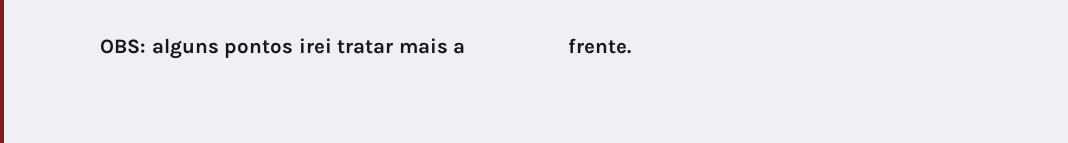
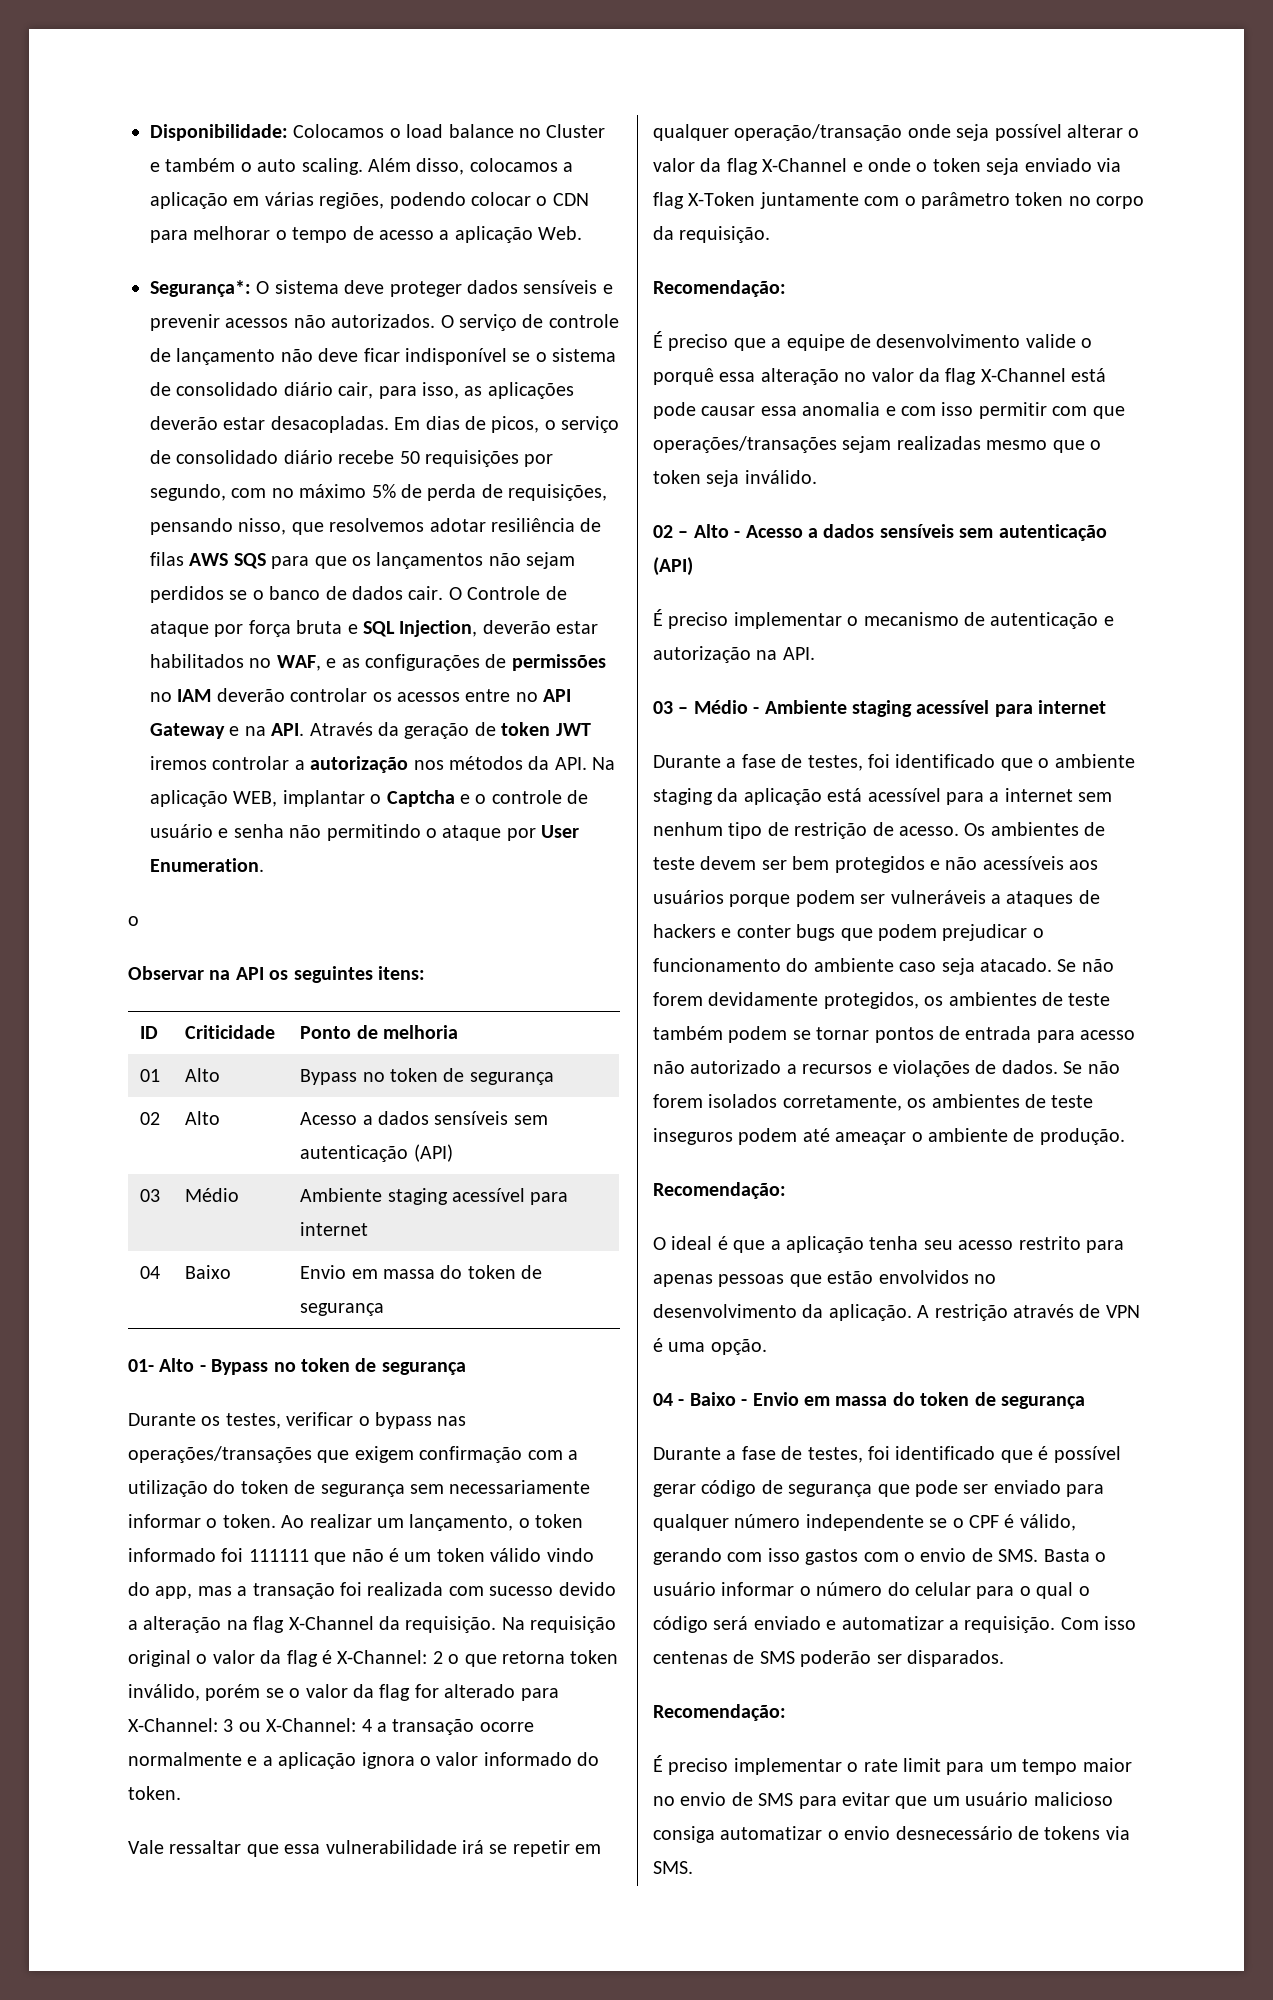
[100,38,631,59] OBS: alguns pontos irei tratar mais a frente. -> [150,124,606,141] [150,158,574,175] [150,192,589,209] [150,226,583,243] [150,280,613,297] [150,314,619,331] [150,348,617,365] [150,382,574,399] [150,416,620,433] [150,450,554,467] [150,484,608,501] [150,518,602,535] [150,552,576,569] [150,586,567,603] [150,620,599,637] [150,654,606,671] [150,688,572,702] [150,722,591,739] [150,756,616,773] [150,790,589,807] [150,824,580,841] [150,858,264,872] [128,916,139,926] [128,966,425,983] [140,1026,159,1039] [185,1025,276,1039] [300,1025,459,1039] [140,1069,161,1082] [185,1068,221,1082] [300,1068,554,1085] [140,1112,161,1125] [185,1111,221,1125] [300,1111,548,1125] [300,1144,453,1162] [140,1189,161,1202] [185,1188,240,1202] [300,1188,569,1205] [300,1222,369,1236] [140,1266,161,1279] [185,1265,232,1279] [300,1265,543,1279] [300,1303,385,1316] [128,1358,466,1375] [128,1412,467,1429] [128,1446,578,1463] [128,1480,591,1497] [128,1514,584,1531] [128,1548,594,1565] [128,1582,616,1599] [128,1616,617,1633] [128,1650,619,1667] [128,1684,559,1701] [128,1718,534,1735] [128,1752,600,1769] [128,1786,181,1800] [128,1840,602,1857] [653,124,1140,141] [653,158,1121,175] [653,192,1145,209] [653,226,771,243] [653,280,786,297] [653,331,1093,351] [653,368,1107,385] [653,402,1125,419] [653,436,1101,453] [653,470,817,487] [653,524,1107,541] [653,557,693,576] [653,609,1114,629] [653,646,815,663] [653,700,1107,717] [653,754,1135,771] [653,788,1113,805] [653,822,1106,839] [653,856,1099,873] [653,890,1100,907] [653,924,1044,941] [653,958,1114,975] [653,992,1111,1009] [653,1026,1136,1043] [653,1060,1120,1077] [653,1094,1094,1111] [653,1128,1125,1145] [653,1182,786,1199] [653,1236,1124,1253] [653,1270,996,1287] [653,1304,1140,1321] [653,1338,767,1355] [653,1392,1085,1409] [653,1446,1121,1463] [653,1480,1105,1497] [653,1514,1076,1531] [653,1548,1106,1565] [653,1582,1090,1599] [653,1616,1137,1633] [653,1650,1004,1667] [653,1704,786,1721] [653,1755,1132,1775] [653,1792,1113,1809] [653,1826,1130,1843] [653,1861,693,1874] Disponibilidade: Colocamos o load balance no Cluster e também o auto scaling. Além disso, colocamos a aplicação em várias regiões, podendo colocar o CDN para melhorar o tempo de acesso a aplicação Web. // Segurança*: O sistema deve proteger dados sensíveis e prevenir acessos não autorizados. O serviço de controle de lançamento não deve ficar indisponível se o sistema de consolidado diário cair, para isso, as aplicações deverão estar desacopladas. Em dias de picos, o serviço de consolidado diário recebe 50 requisições por segundo, com no máximo 5% de perda de requisições, pensando nisso, que resolvemos adotar resiliência de filas AWS SQS para que os lançamentos não sejam perdidos se o banco de dados cair. O Controle de ataque por força bruta e SQL Injection, deverão estar habilitados no WAF, e as configurações de permissões no IAM deverão controlar os acessos entre no API Gateway e na API. Através da geração de token JWT iremos controlar a autorização nos métodos da API. Na aplicação WEB, implantar o Captcha e o controle de usuário e senha não permitindo o ataque por User Enumeration. // o // Observar na API os seguintes itens: // ID | Criticidade | Ponto de melhoria // 01 | Alto | Bypass no token de segurança // 02 | Alto | Acesso a dados sensíveis sem autenticação (API) // 03 | Médio | Ambiente staging acessível para internet // 04 | Baixo | Envio em massa do token de segurança // 01- Alto - Bypass no token de segurança // Durante os testes, verificar o bypass nas operações/transações que exigem confirmação com a utilização do token de segurança sem necessariamente informar o token. Ao realizar um lançamento, o token informado foi 111111 que não é um token válido vindo do app, mas a transação foi realizada com sucesso devido a alteração na flag X-Channel da requisição. Na requisição original o valor da flag é X-Channel: 2 o que retorna token inválido, porém se o valor da flag for alterado para X-Channel: 3 ou X-Channel: 4 a transação ocorre normalmente e a aplicação ignora o valor informado do token. // Vale ressaltar que essa vulnerabilidade irá se repetir em qualquer operação/transação onde seja possível alterar o valor da flag X-Channel e onde o token seja enviado via flag X-Token juntamente com o parâmetro token no corpo da requisição. // Recomendação: // É preciso que a equipe de desenvolvimento valide o porquê essa alteração no valor da flag X-Channel está pode causar essa anomalia e com isso permitir com que operações/transações sejam realizadas mesmo que o token seja inválido. // 02 – Alto - Acesso a dados sensíveis sem autenticação (API) // É preciso implementar o mecanismo de autenticação e autorização na API. // 03 – Médio - Ambiente staging acessível para internet // Durante a fase de testes, foi identificado que o ambiente staging da aplicação está acessível para a internet sem nenhum tipo de restrição de acesso. Os ambientes de teste devem ser bem protegidos e não acessíveis aos usuários porque podem ser vulneráveis a ataques de hackers e conter bugs que podem prejudicar o funcionamento do ambiente caso seja atacado. Se não forem devidamente protegidos, os ambientes de teste também podem se tornar pontos de entrada para acesso não autorizado a recursos e violações de dados. Se não forem isolados corretamente, os ambientes de teste inseguros podem até ameaçar o ambiente de produção. // Recomendação: // O ideal é que a aplicação tenha seu acesso restrito para apenas pessoas que estão envolvidos no desenvolvimento da aplicação. A restrição através de VPN é uma opção. // 04 - Baixo - Envio em massa do token de segurança // Durante a fase de testes, foi identificado que é possível gerar código de segurança que pode ser enviado para qualquer número independente se o CPF é válido, gerando com isso gastos com o envio de SMS. Basta o usuário informar o número do celular para o qual o código será enviado e automatizar a requisição. Com isso centenas de SMS poderão ser disparados. // Recomendação: // É preciso implementar o rate limit para um tempo maior no envio de SMS para evitar que um usuário malicioso consiga automatizar o envio desnecessário de tokens via SMS.

